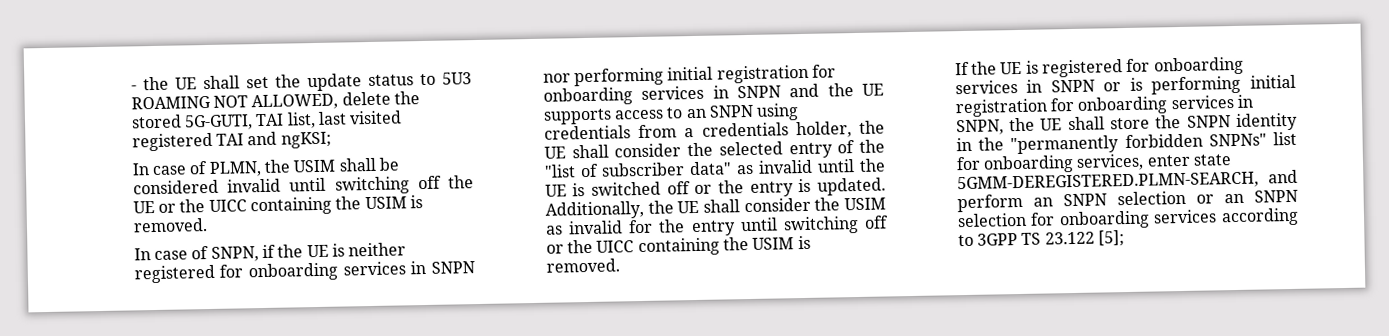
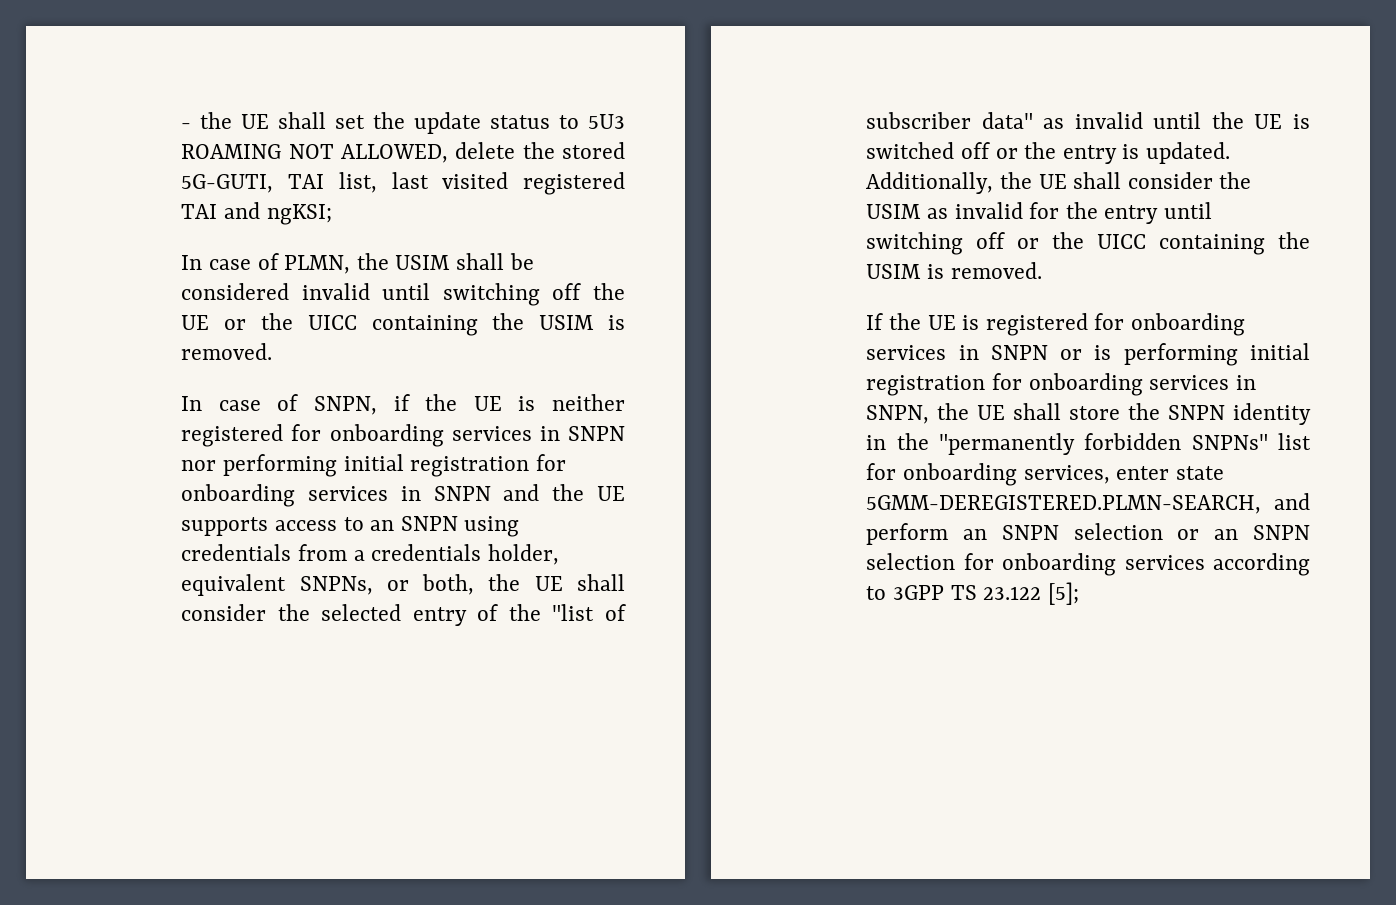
(852, 130) none -> [181,574,475,596] equivalent SNPNs, or both,

